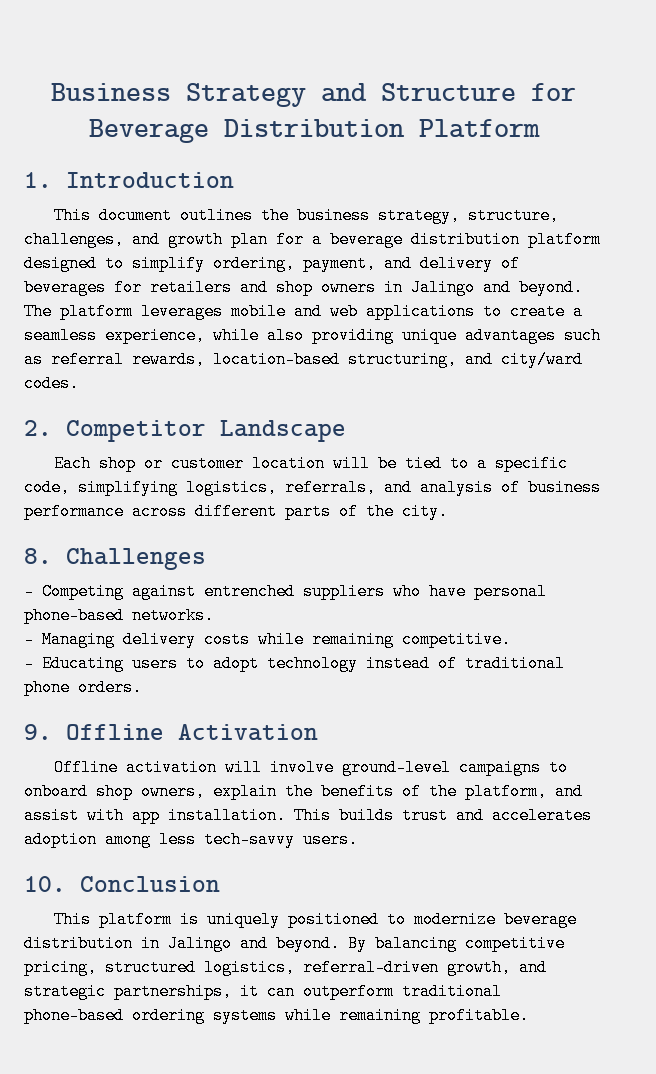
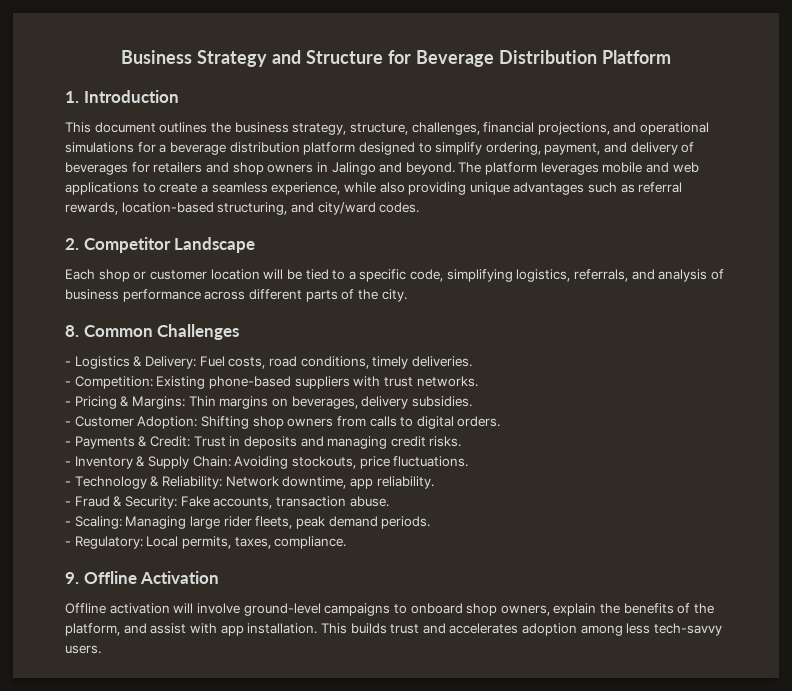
[132,231,268,248] and growth plan -> [483,122,710,135] [65,142,134,153] financial projections, and operational simulations
(52, 556) none -> [83,325,153,337] Common
[42,583,547,600] [24,607,214,624] [24,631,511,648] [24,655,565,672] [24,679,142,696] Competing against entrenched suppliers who have personal phone-based networks. // - Managing delivery costs while remaining competitive. // - Educating users to adopt technology instead of traditional phone orders. -> [74,356,472,369] [65,376,478,389] [65,396,472,409] [65,416,501,429] [65,436,462,449] [65,456,469,469] [65,476,434,489] [65,496,389,509] [65,516,431,529] [65,536,347,549] Logistics & Delivery: Fuel costs, road conditions, timely deliveries. // - Competition: Existing phone-based suppliers with trust networks. // - Pricing & Margins: Thin margins on beverages, delivery subsidies. // - Customer Adoption: Shifting shop owners from calls to digital orders. // - Payments & Credit: Trust in deposits and managing credit risks. // - Inventory & Supply Chain: Avoiding stockouts, price fluctuations. // - Technology & Reliability: Network downtime, app reliability. // - Fraud & Security: Fake accounts, transaction abuse. // - Scaling: Managing large rider fleets, peak demand periods. // - Regulatory: Local permits, taxes, compliance.
[24,876,220,892] [54,911,578,928] [24,935,565,952] [24,959,547,976] [24,983,502,1000] [24,1007,529,1024] // 10. Conclusion // This platform is uniquely positioned to modernize beverage distribution in Jalingo and beyond. By balancing competitive pricing, structured logistics, referral-driven growth, and strategic partnerships, it can outperform traditional phone-based ordering systems while remaining profitable. -> (101, 649) none

